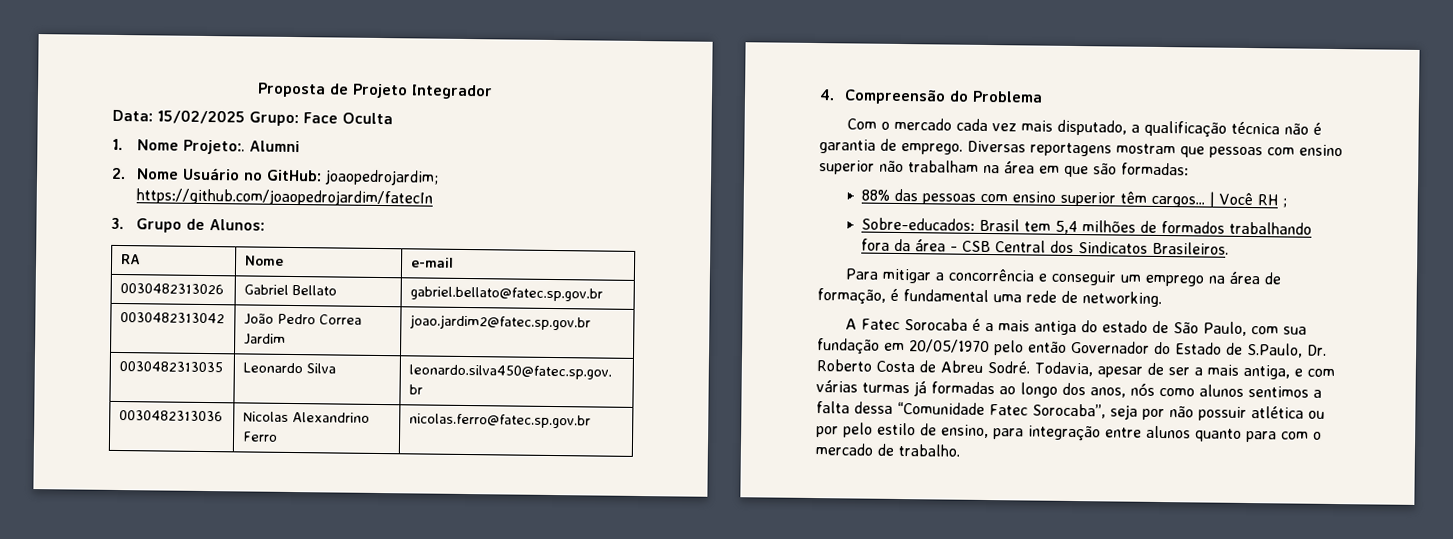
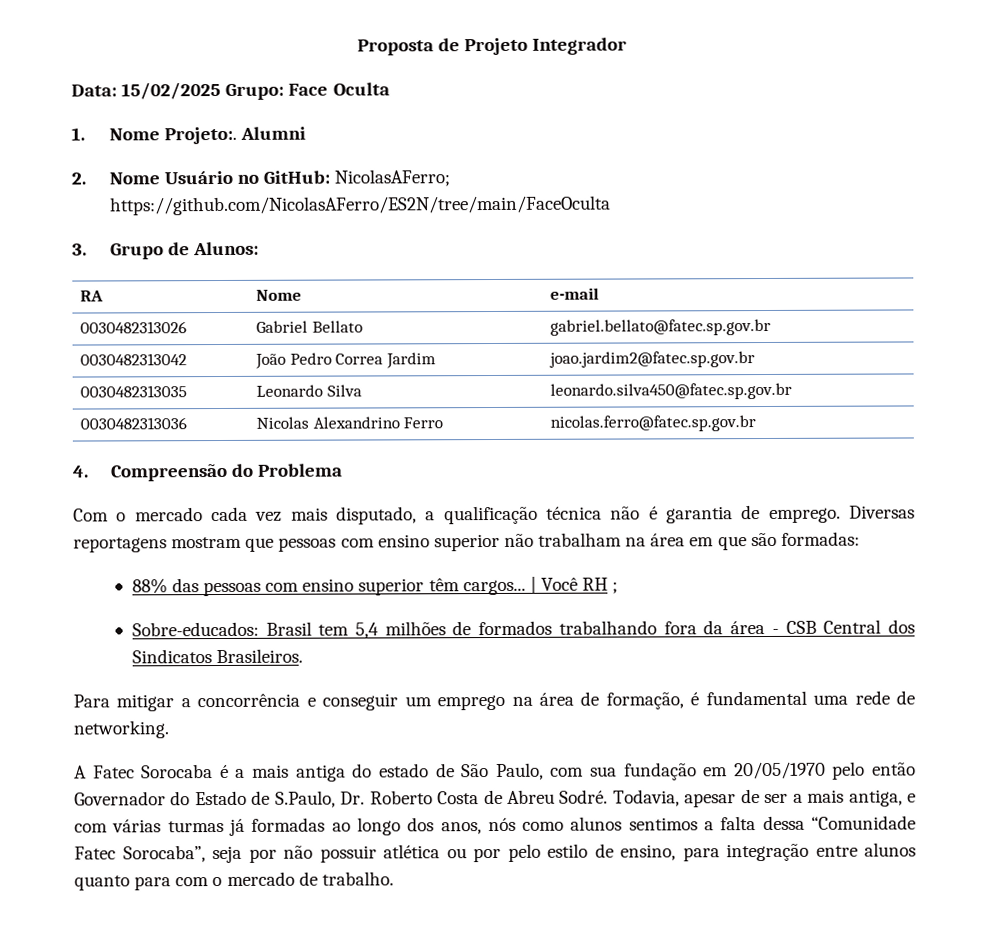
[324,169,440,186] [136,188,434,207] joaopedrojardim; https://github.com/joaopedrojardim/fatecIn -> [334,169,451,187] [108,195,611,216] NicolasAFerro; https://github.com/NicolasAFerro/ES2N/tree/main/FaceOculta

